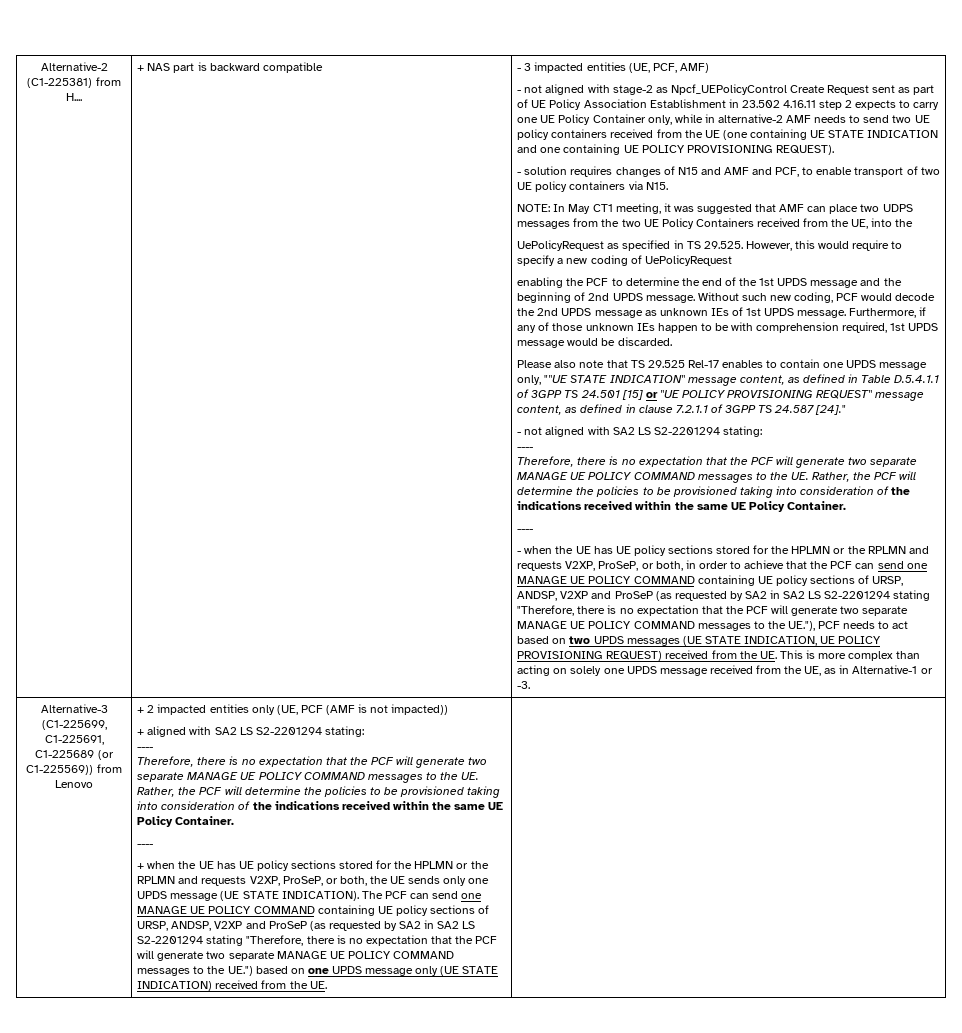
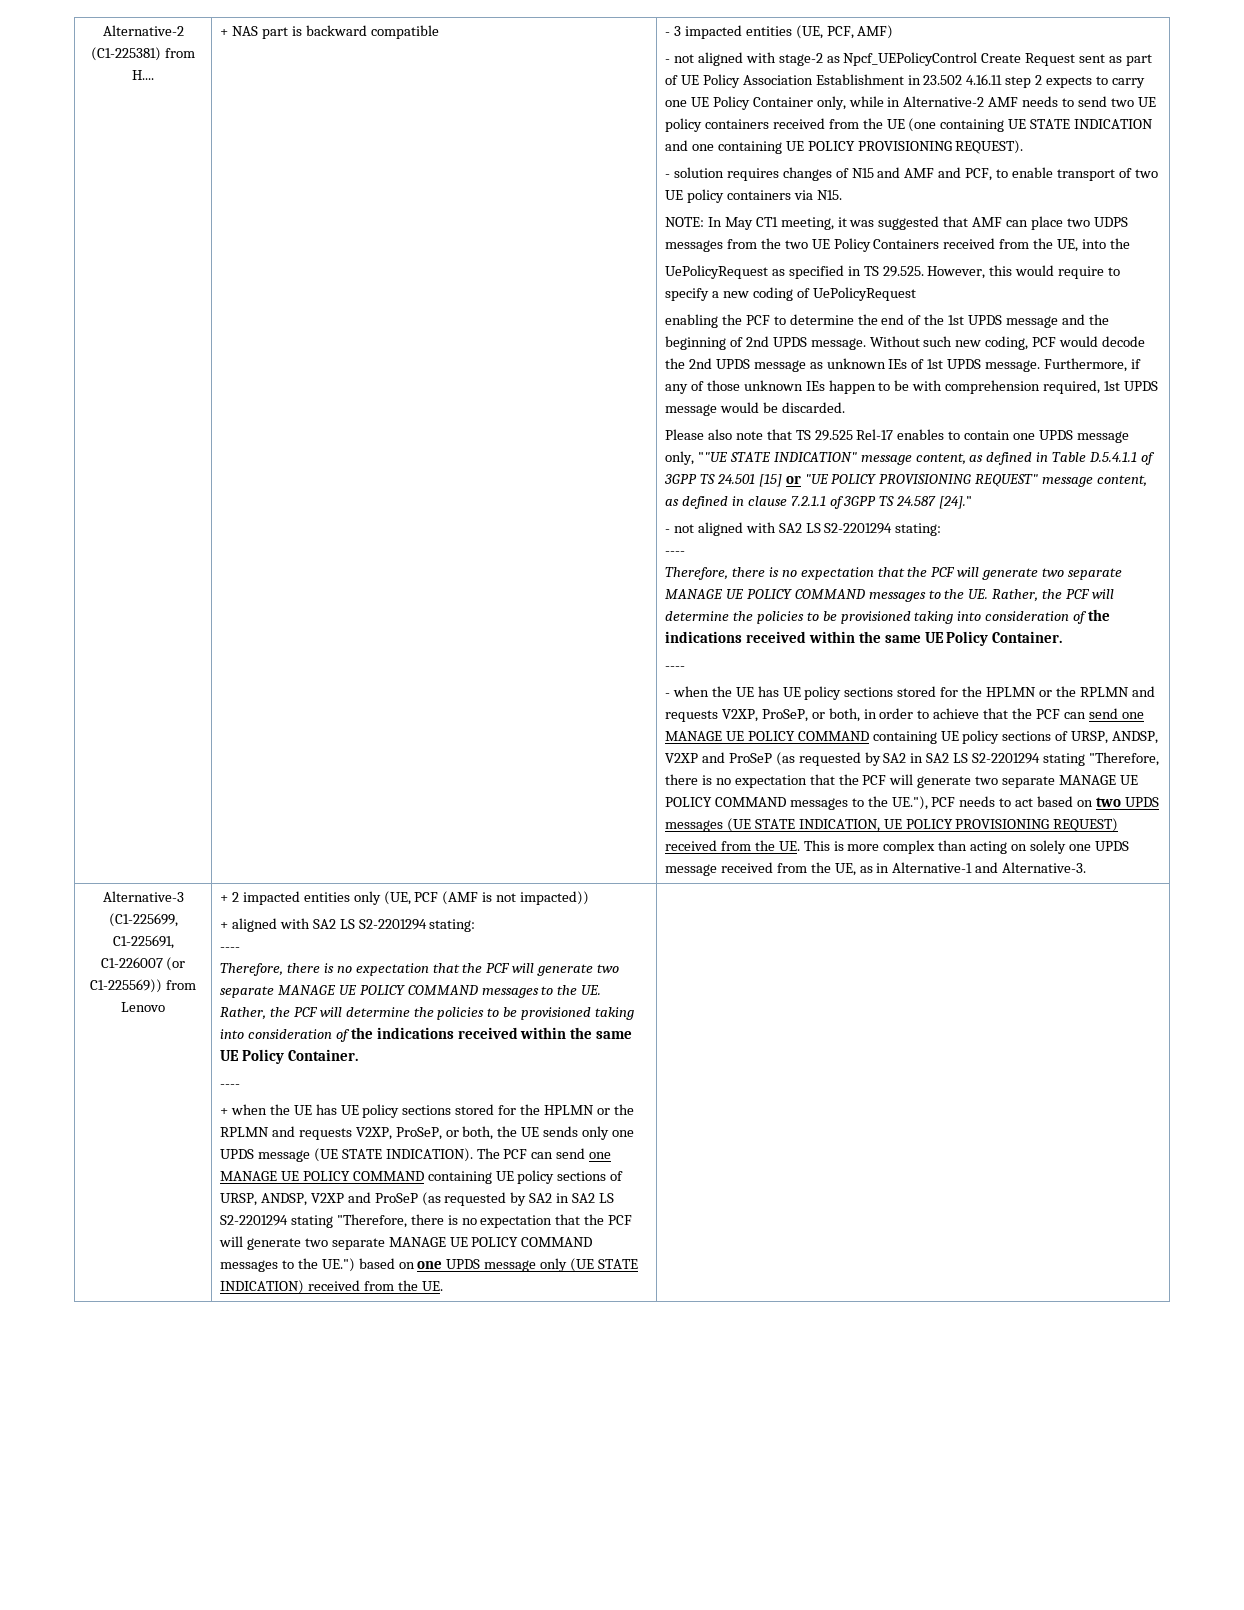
[717,114,783,123] alternative-2 -> [903,96,985,107] Alternative-2
[920,668,933,674] [517,681,531,689] or -3. -> [975,862,1087,873] and Alternative-3.
[35,750,95,758] C1-225689 -> [100,957,163,968] C1-226007

